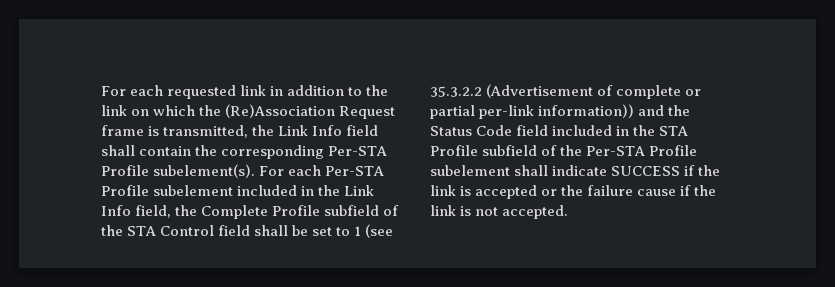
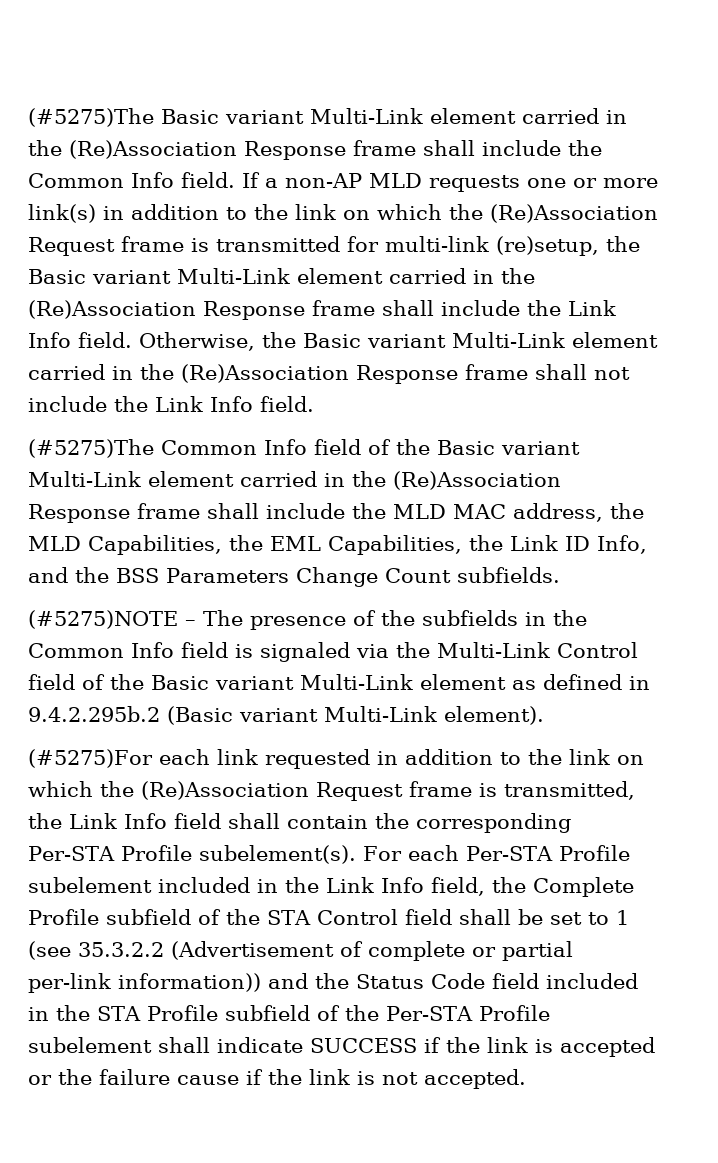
[101,85,267,99] For each requested link -> [28,108,627,127] [28,140,602,160] [28,172,658,192] [28,204,658,223] [28,236,640,256] [28,268,535,284] [28,300,616,320] [28,332,658,351] [28,364,630,384] [28,396,314,412] [28,439,580,458] [28,471,561,490] [28,503,644,523] [28,535,647,555] [28,567,560,587] [28,610,587,630] [28,642,638,662] [28,674,650,690] [28,706,544,725] [28,749,370,769] (#5275)The Basic variant Multi-Link element carried in the (Re)Association Response frame shall include the Common Info field. If a non-AP MLD requests one or more link(s) in addition to the link on which the (Re)Association Request frame is transmitted for multi-link (re)setup, the Basic variant Multi-Link element carried in the (Re)Association Response frame shall include the Link Info field. Otherwise, the Basic variant Multi-Link element carried in the (Re)Association Response frame shall not include the Link Info field. // (#5275)The Common Info field of the Basic variant Multi-Link element carried in the (Re)Association Response frame shall include the MLD MAC address, the MLD Capabilities, the EML Capabilities, the Link ID Info, and the BSS Parameters Change Count subfields. // (#5275)NOTE – The presence of the subfields in the Common Info field is signaled via the Multi-Link Control field of the Basic variant Multi-Link element as defined in 9.4.2.295b.2 (Basic variant Multi-Link element). // (#5275)For each link requested

